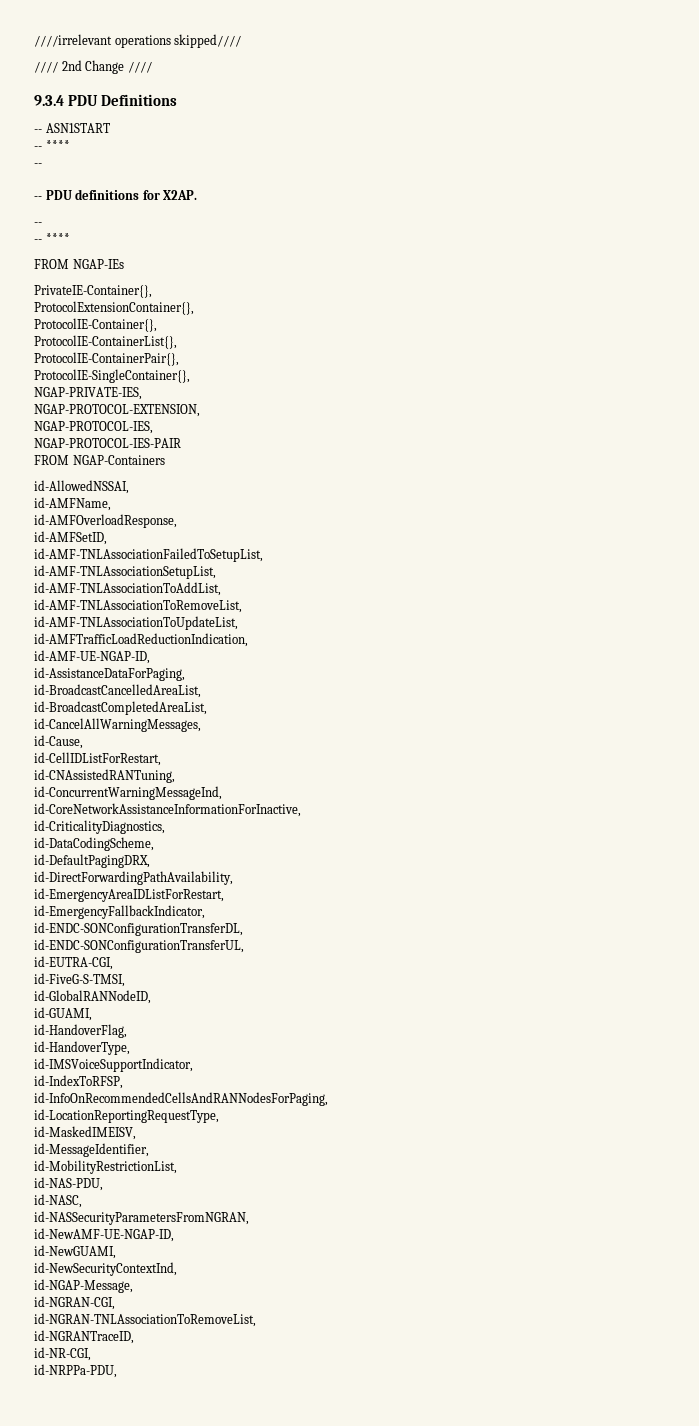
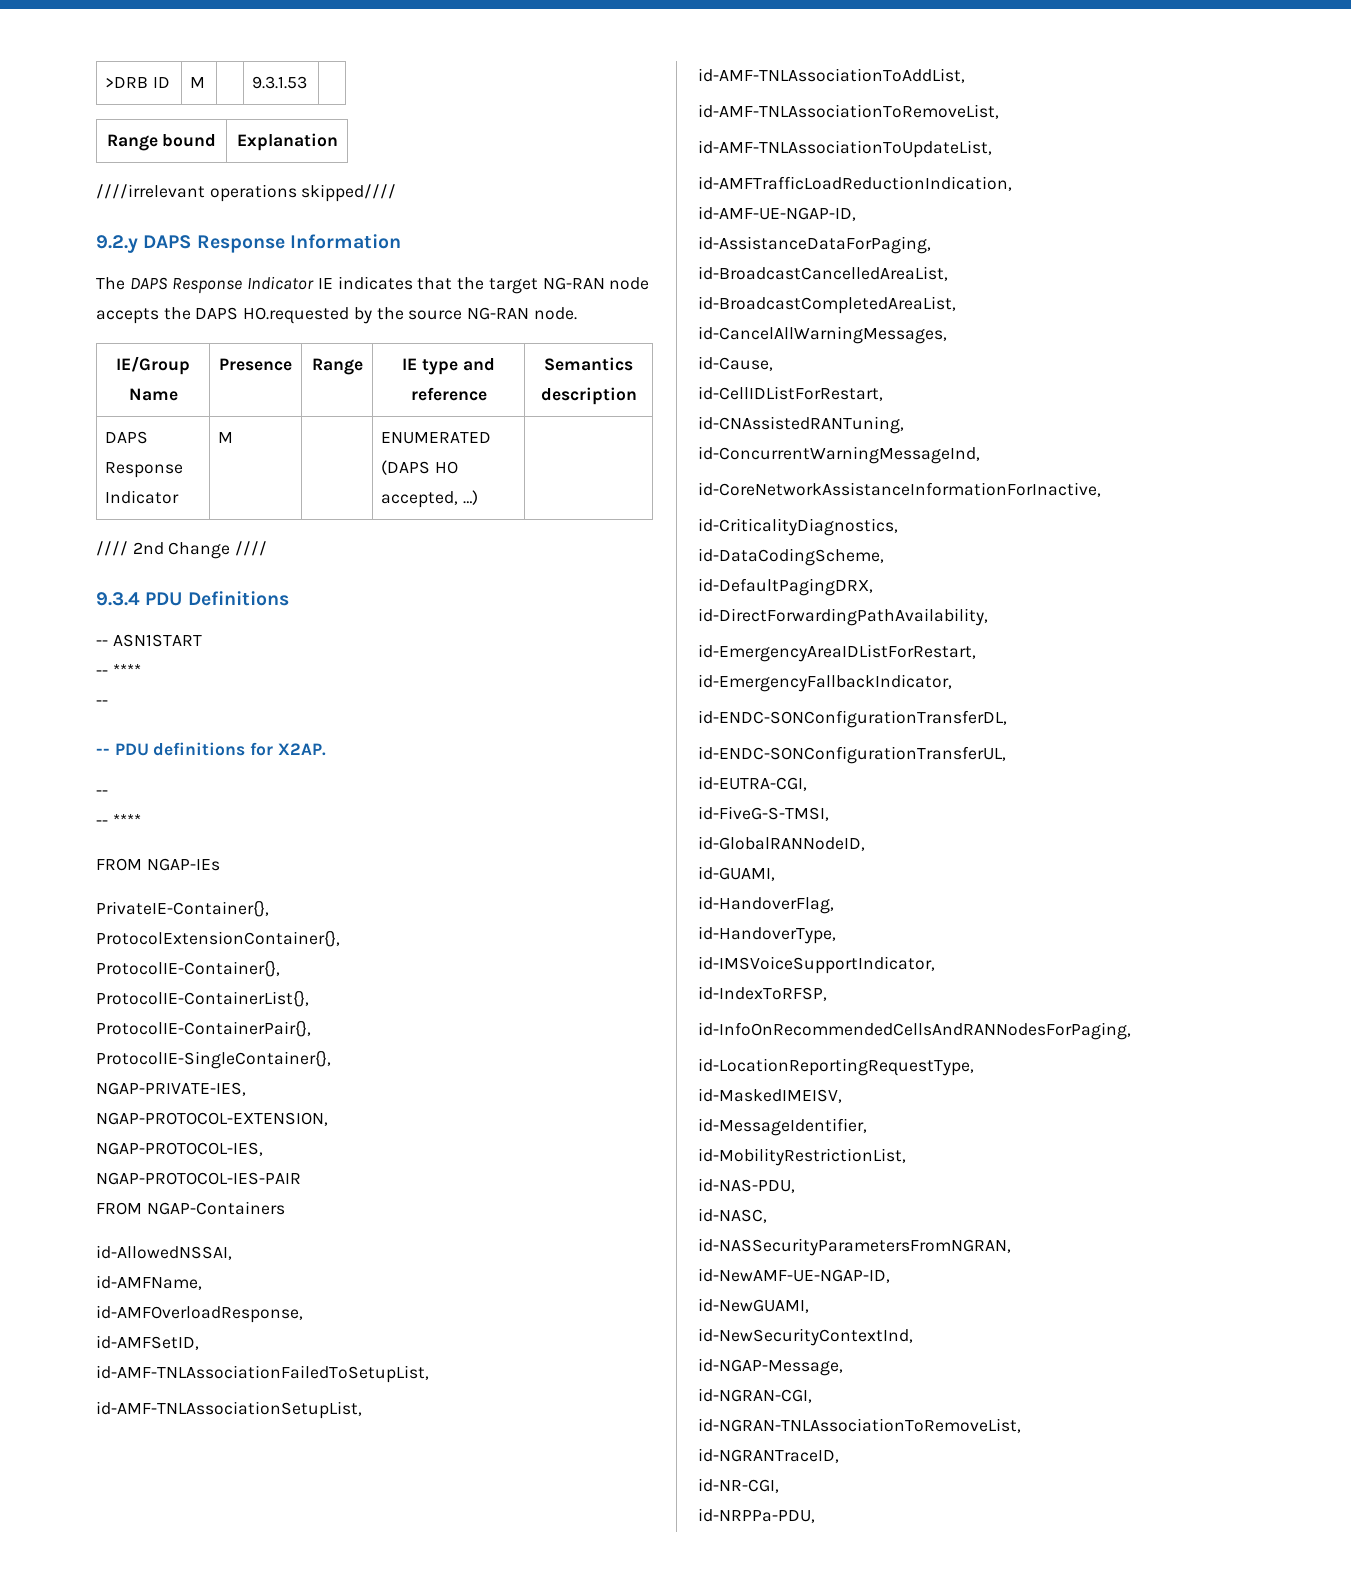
[34,34,242,48] ////irrelevant operations skipped//// -> [105,77,171,88] [190,77,206,88] [252,76,308,89] [106,134,217,151] [236,133,338,151] [96,184,397,202] [96,234,401,253] [96,276,650,294] [96,307,577,324] [116,356,190,375] [128,388,178,401] [219,358,292,371] [311,358,363,375] [402,358,495,375] [410,387,487,401] [544,357,633,371] [540,387,637,405] [105,431,149,444] [105,462,184,478] [105,490,180,504] [218,432,234,443] [381,432,492,444] [381,460,459,475] [381,490,479,508] >DRB ID | M | | 9.3.1.53 | // Range bound | Explanation // ////irrelevant operations skipped//// // 9.2.y DAPS Response Information // The DAPS Response Indicator IE indicates that the target NG-RAN node accepts the DAPS HO.requested by the source NG-RAN node. // IE/Group Name | Presence | Range | IE type and reference | Semantics description // DAPS Response Indicator | M | | ENUMERATED (DAPS HO accepted, …) |

